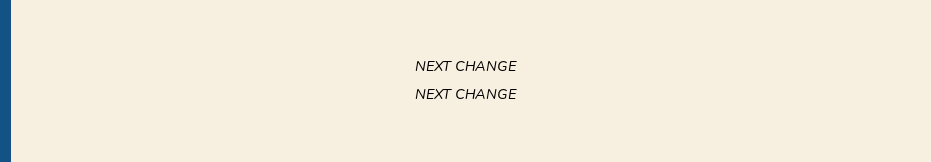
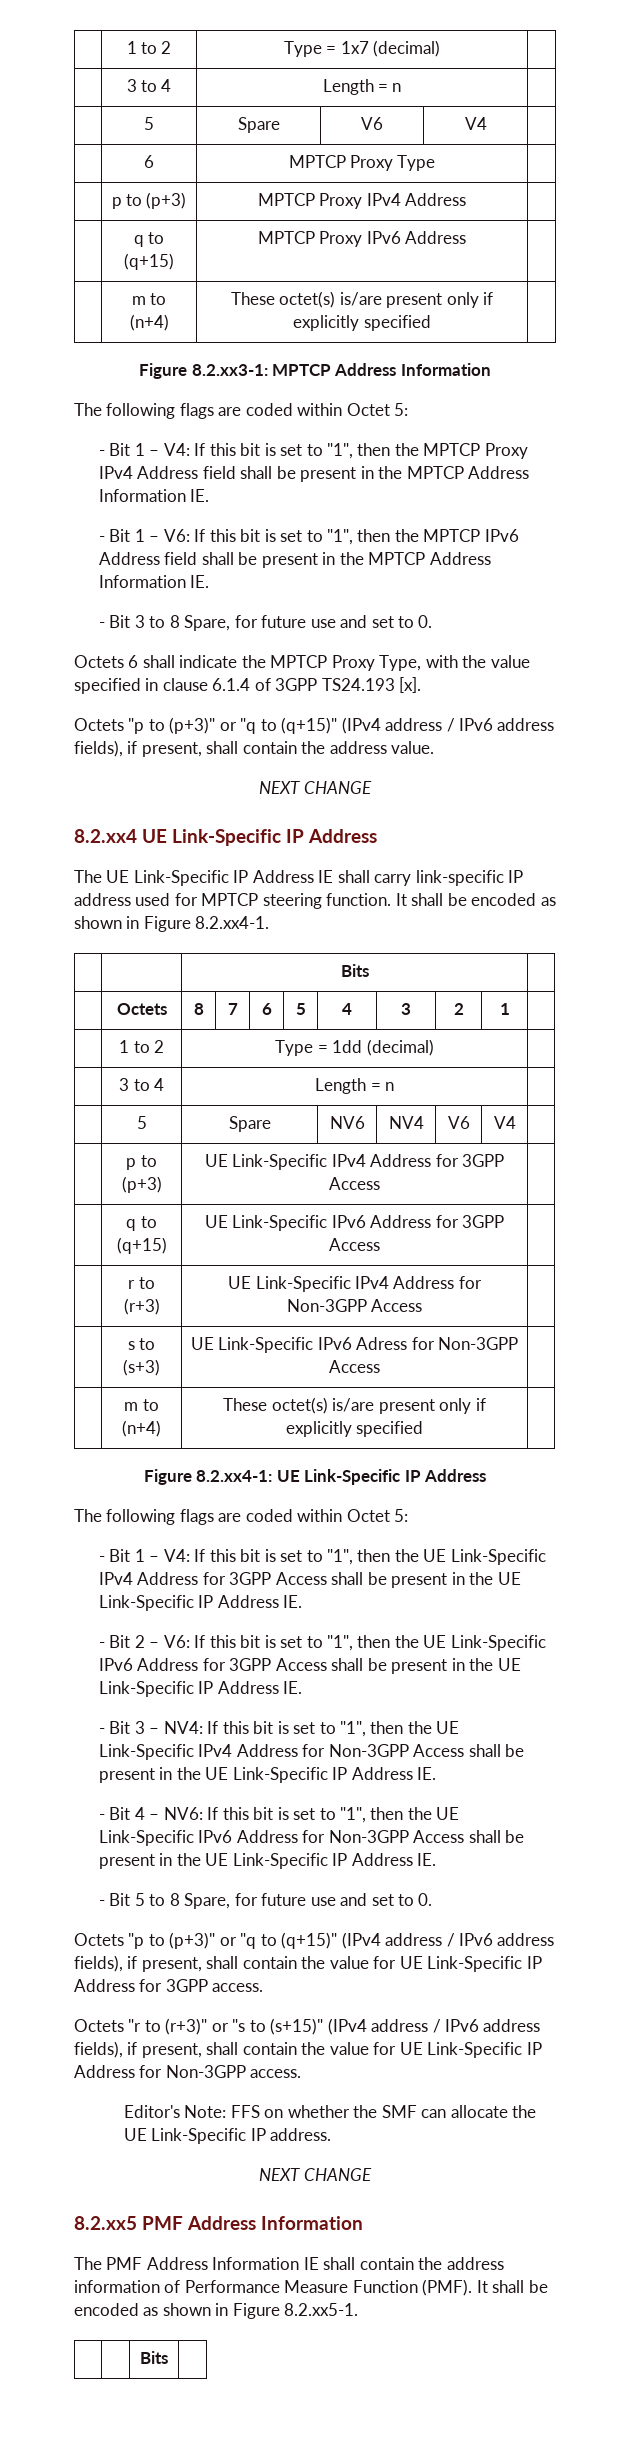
[415,60,517,72] [415,88,517,100] NEXT CHANGE // NEXT CHANGE -> [126,41,172,54] [283,40,441,57] [126,79,172,92] [322,79,402,95] [144,117,154,130] [237,117,280,133] [361,117,383,130] [464,117,487,130] [144,155,154,168] [288,155,436,171] [111,192,187,209] [257,193,467,209] [133,232,165,247] [124,253,174,270] [257,231,467,247] [131,293,167,305] [129,314,169,331] [230,291,494,308] [293,315,431,331] [139,363,491,379] [74,403,409,419] [98,443,528,459] [98,466,530,482] [98,489,210,502] [98,529,519,545] [98,552,491,568] [98,575,210,588] [98,615,433,631] [74,655,530,671] [74,677,422,694] [74,717,555,734] [74,740,435,757] [259,781,372,794] [74,829,377,846] [74,870,524,886] [74,893,556,909] [74,916,270,932] [340,964,369,977] [116,1003,167,1015] [193,1003,204,1015] [227,1003,238,1015] [261,1003,272,1015] [295,1003,306,1015] [342,1003,352,1015] [401,1003,411,1015] [453,1003,464,1015] [499,1003,510,1015] [119,1040,164,1053] [275,1039,434,1056] [119,1078,164,1091] [315,1078,394,1094] [136,1116,147,1129] [228,1116,271,1132] [329,1116,365,1129] [388,1116,424,1129] [447,1116,470,1129] [493,1116,516,1129] [126,1155,157,1170] [121,1176,162,1193] [204,1154,505,1170] [329,1177,380,1190] [126,1216,157,1231] [116,1237,167,1254] [204,1215,505,1231] [329,1238,380,1251] [128,1277,155,1289] [123,1298,160,1315] [228,1276,482,1292] [286,1299,423,1312] [127,1338,156,1350] [123,1359,160,1376] [190,1337,519,1353] [329,1360,380,1373] [124,1399,159,1411] [122,1420,161,1437] [223,1397,486,1414] [285,1421,424,1437] [143,1469,487,1485] [74,1509,409,1525] [98,1549,546,1565] [98,1572,521,1588] [98,1595,303,1611] [98,1635,546,1651] [98,1658,521,1674] [98,1681,303,1697] [98,1721,460,1737] [98,1744,525,1760] [98,1767,437,1783] [98,1807,460,1823] [98,1830,525,1846] [98,1853,437,1869] [98,1893,433,1909] [74,1932,555,1949] [74,1955,542,1972] [74,1979,264,1992] [74,2018,541,2035] [74,2041,542,2058] [74,2065,302,2078] [123,2105,537,2118] [123,2128,332,2144] [259,2168,372,2181] [74,2216,363,2230] [74,2257,504,2270] [74,2279,548,2296] [74,2303,359,2319] [140,2351,168,2364] | 1 to 2 | Type = 1x7 (decimal) | // | 3 to 4 | Length = n | // | 5 | Spare | V6 | V4 | // | 6 | MPTCP Proxy Type | // | p to (p+3) | MPTCP Proxy IPv4 Address | // | q to (q+15) | MPTCP Proxy IPv6 Address | // | m to (n+4) | These octet(s) is/are present only if explicitly specified | // Figure 8.2.xx3-1: MPTCP Address Information // The following flags are coded within Octet 5: // - Bit 1 – V4: If this bit is set to "1", then the MPTCP Proxy IPv4 Address field shall be present in the MPTCP Address Information IE. // - Bit 1 – V6: If this bit is set to "1", then the MPTCP IPv6 Address field shall be present in the MPTCP Address Information IE. // - Bit 3 to 8 Spare, for future use and set to 0. // Octets 6 shall indicate the MPTCP Proxy Type, with the value specified in clause 6.1.4 of 3GPP TS24.193 [x]. // Octets "p to (p+3)" or "q to (q+15)" (IPv4 address / IPv6 address fields), if present, shall contain the address value. // NEXT CHANGE // 8.2.xx4 UE Link-Specific IP Address // The UE Link-Specific IP Address IE shall carry link-specific IP address used for MPTCP steering function. It shall be encoded as shown in Figure 8.2.xx4-1. // | | Bits | // | Octets | 8 | 7 | 6 | 5 | 4 | 3 | 2 | 1 | // | 1 to 2 | Type = 1dd (decimal) | // | 3 to 4 | Length = n | // | 5 | Spare | NV6 | NV4 | V6 | V4 | // | p to (p+3) | UE Link-Specific IPv4 Address for 3GPP Access | // | q to (q+15) | UE Link-Specific IPv6 Address for 3GPP Access | // | r to (r+3) | UE Link-Specific IPv4 Address for Non-3GPP Access | // | s to (s+3) | UE Link-Specific IPv6 Adress for Non-3GPP Access | // | m to (n+4) | These octet(s) is/are present only if explicitly specified | // Figure 8.2.xx4-1: UE Link-Specific IP Address // The following flags are coded within Octet 5: // - Bit 1 – V4: If this bit is set to "1", then the UE Link-Specific IPv4 Address for 3GPP Access shall be present in the UE Link-Specific IP Address IE. // - Bit 2 – V6: If this bit is set to "1", then the UE Link-Specific IPv6 Address for 3GPP Access shall be present in the UE Link-Specific IP Address IE. // - Bit 3 – NV4: If this bit is set to "1", then the UE Link-Specific IPv4 Address for Non-3GPP Access shall be present in the UE Link-Specific IP Address IE. // - Bit 4 – NV6: If this bit is set to "1", then the UE Link-Specific IPv6 Address for Non-3GPP Access shall be present in the UE Link-Specific IP Address IE. // - Bit 5 to 8 Spare, for future use and set to 0. // Octets "p to (p+3)" or "q to (q+15)" (IPv4 address / IPv6 address fields), if present, shall contain the value for UE Link-Specific IP Address for 3GPP access. // Octets "r to (r+3)" or "s to (s+15)" (IPv4 address / IPv6 address fields), if present, shall contain the value for UE Link-Specific IP Address for Non-3GPP access. // Editor's Note: FFS on whether the SMF can allocate the UE Link-Specific IP address. // NEXT CHANGE // 8.2.xx5 PMF Address Information // The PMF Address Information IE shall contain the address information of Performance Measure Function (PMF). It shall be encoded as shown in Figure 8.2.xx5-1. // | | Bits |

